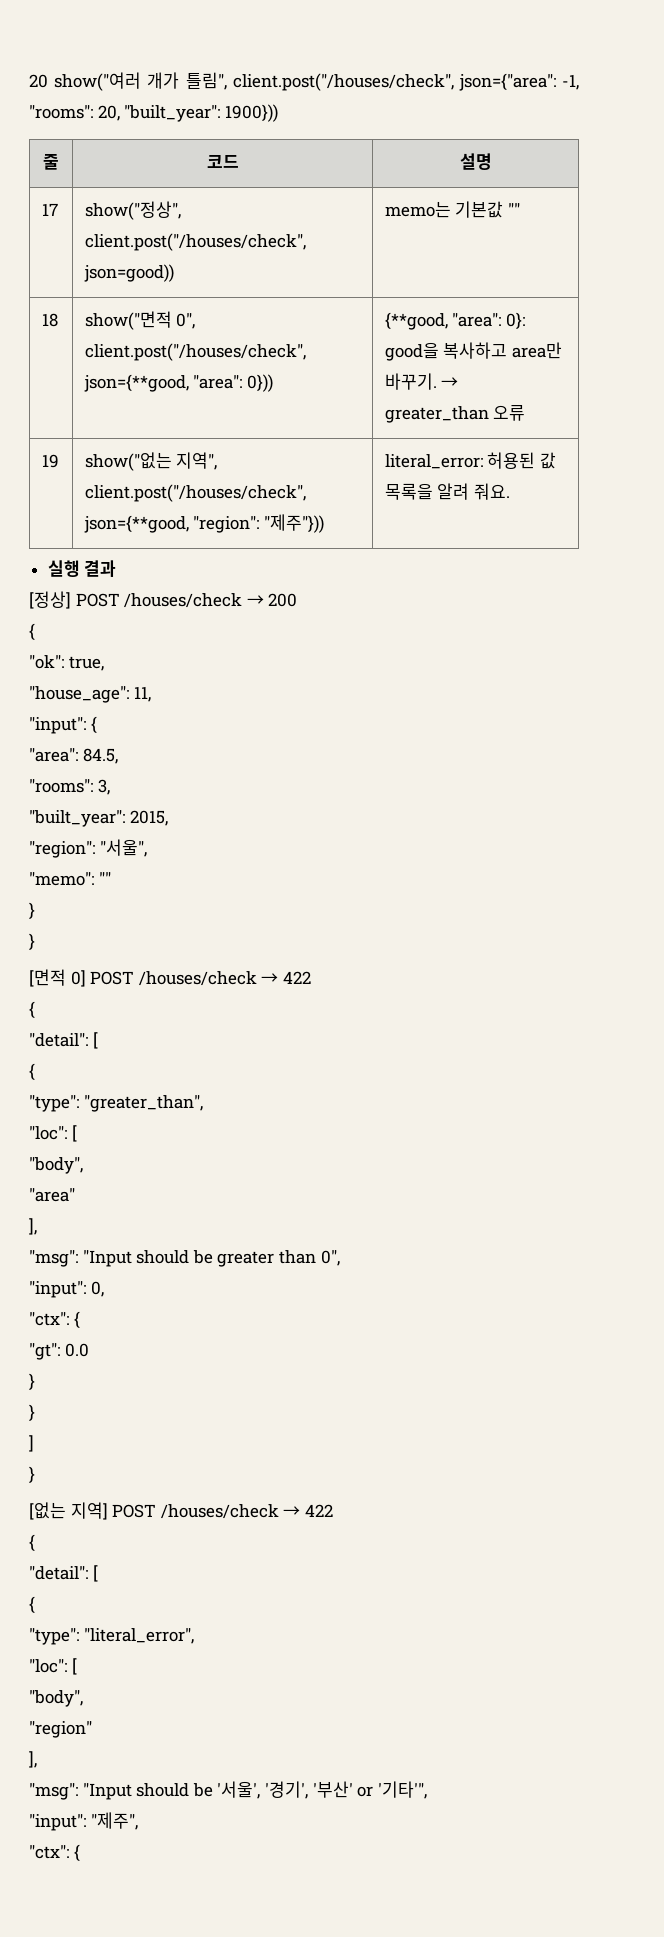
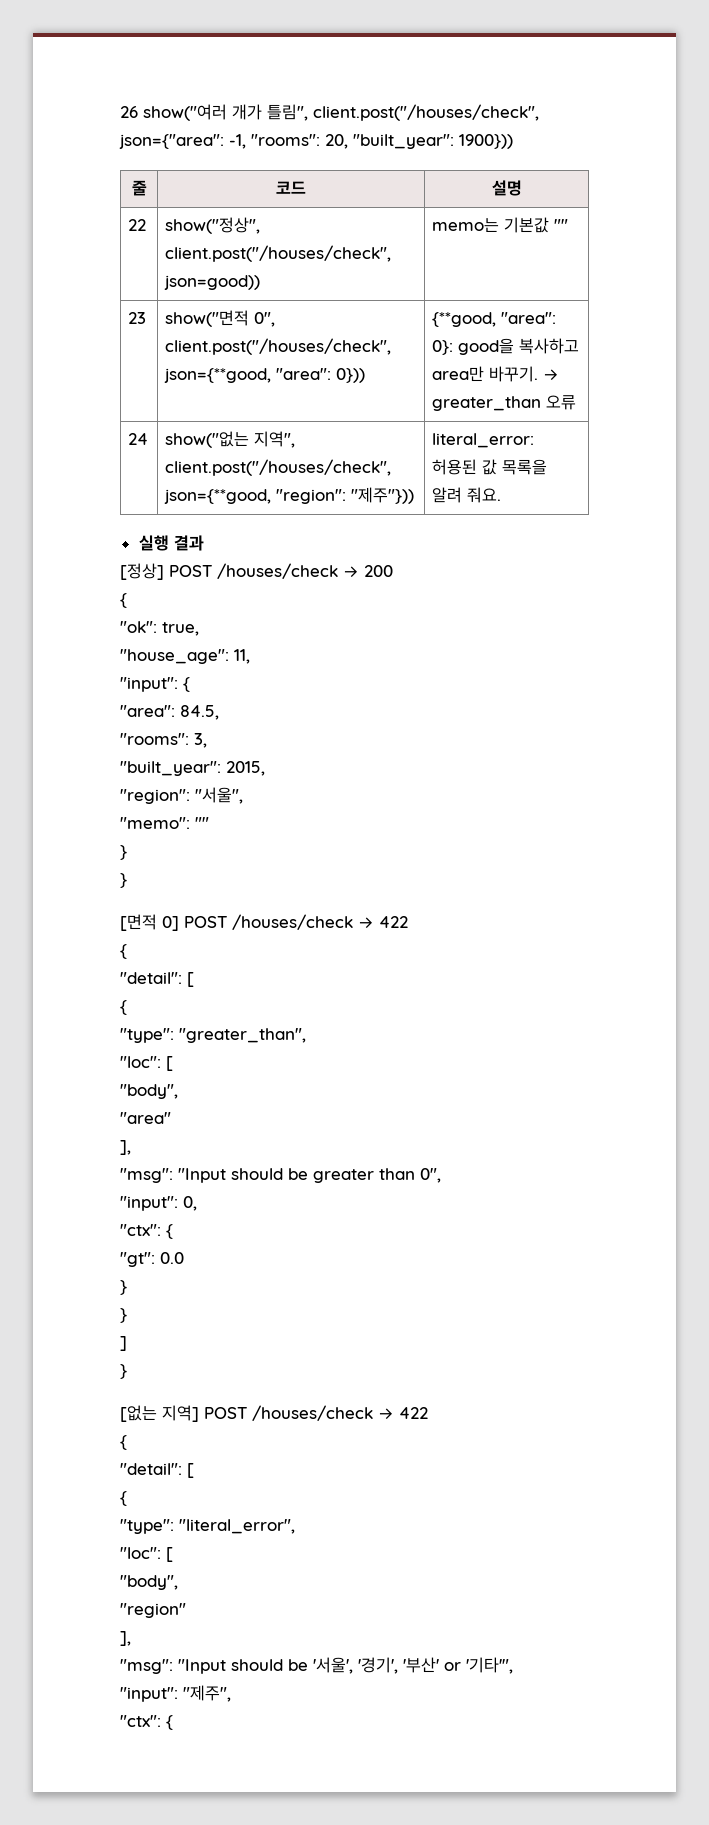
[29,74,48,88] 20 -> [120,106,138,118] 26
[41,203,58,216] 17 -> [128,219,147,231] 22
[41,313,58,327] 18 -> [128,312,147,324] 23
[41,454,59,468] 19 -> [128,433,149,445] 24

